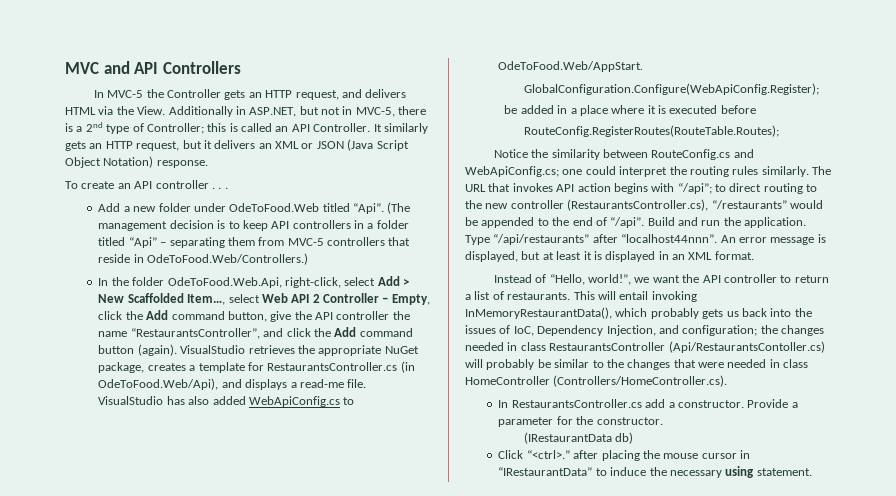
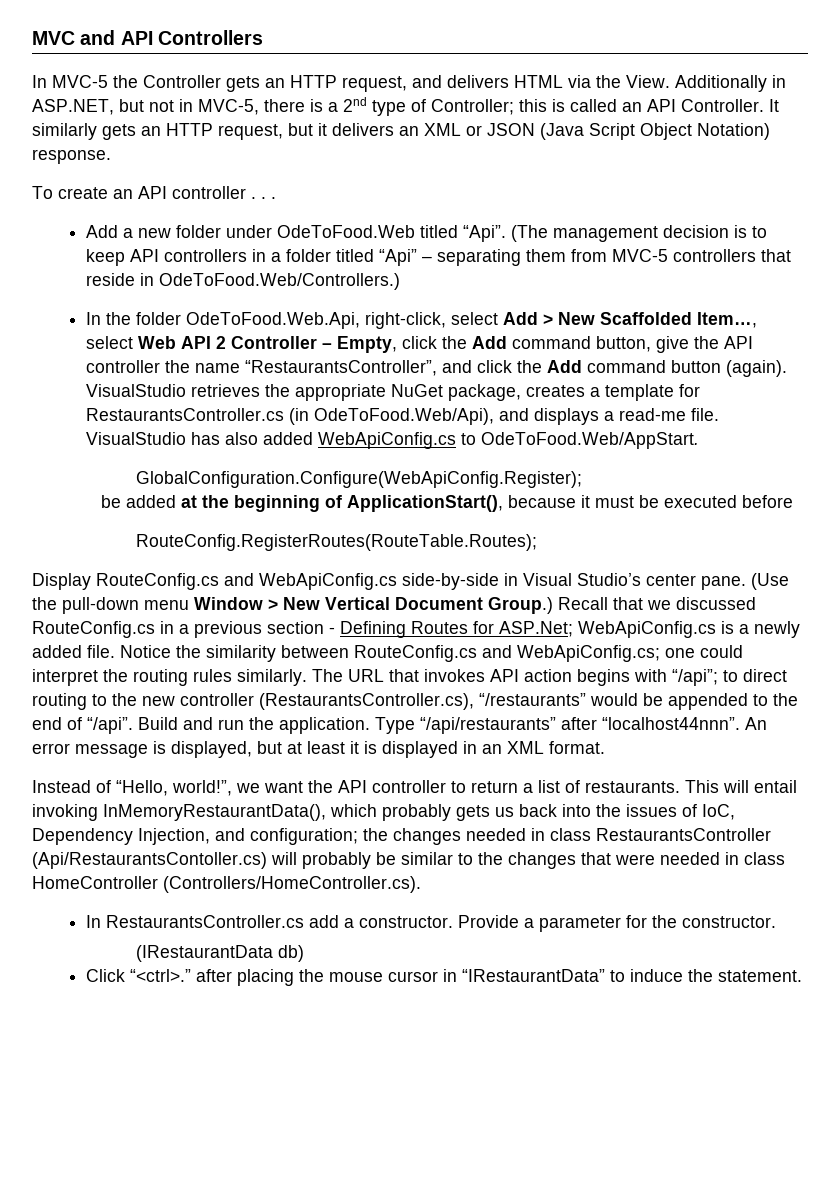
[557,105,756,116] [524,125,780,137] in a place where it is executed before // RouteConfig.RegisterRoutes(RouteTable.Routes); // -> [181,495,794,512] [135,534,537,551] [32,573,789,590] [32,597,756,614] [32,621,800,638] [32,645,115,658] at the beginning of ApplicationStart(), because it must be executed before // RouteConfig.RegisterRoutes(RouteTable.Routes); // Display RouteConfig.cs and WebApiConfig.cs side-by-side in Visual Studio’s center pane. (Use the pull-down menu Window > New Vertical Document Group.) Recall that we discussed RouteConfig.cs in a previous section - Defining Routes for ASP.Net; WebApiConfig.cs is a newly added file.
[669,466,755,478] necessary using -> (713, 975) none

